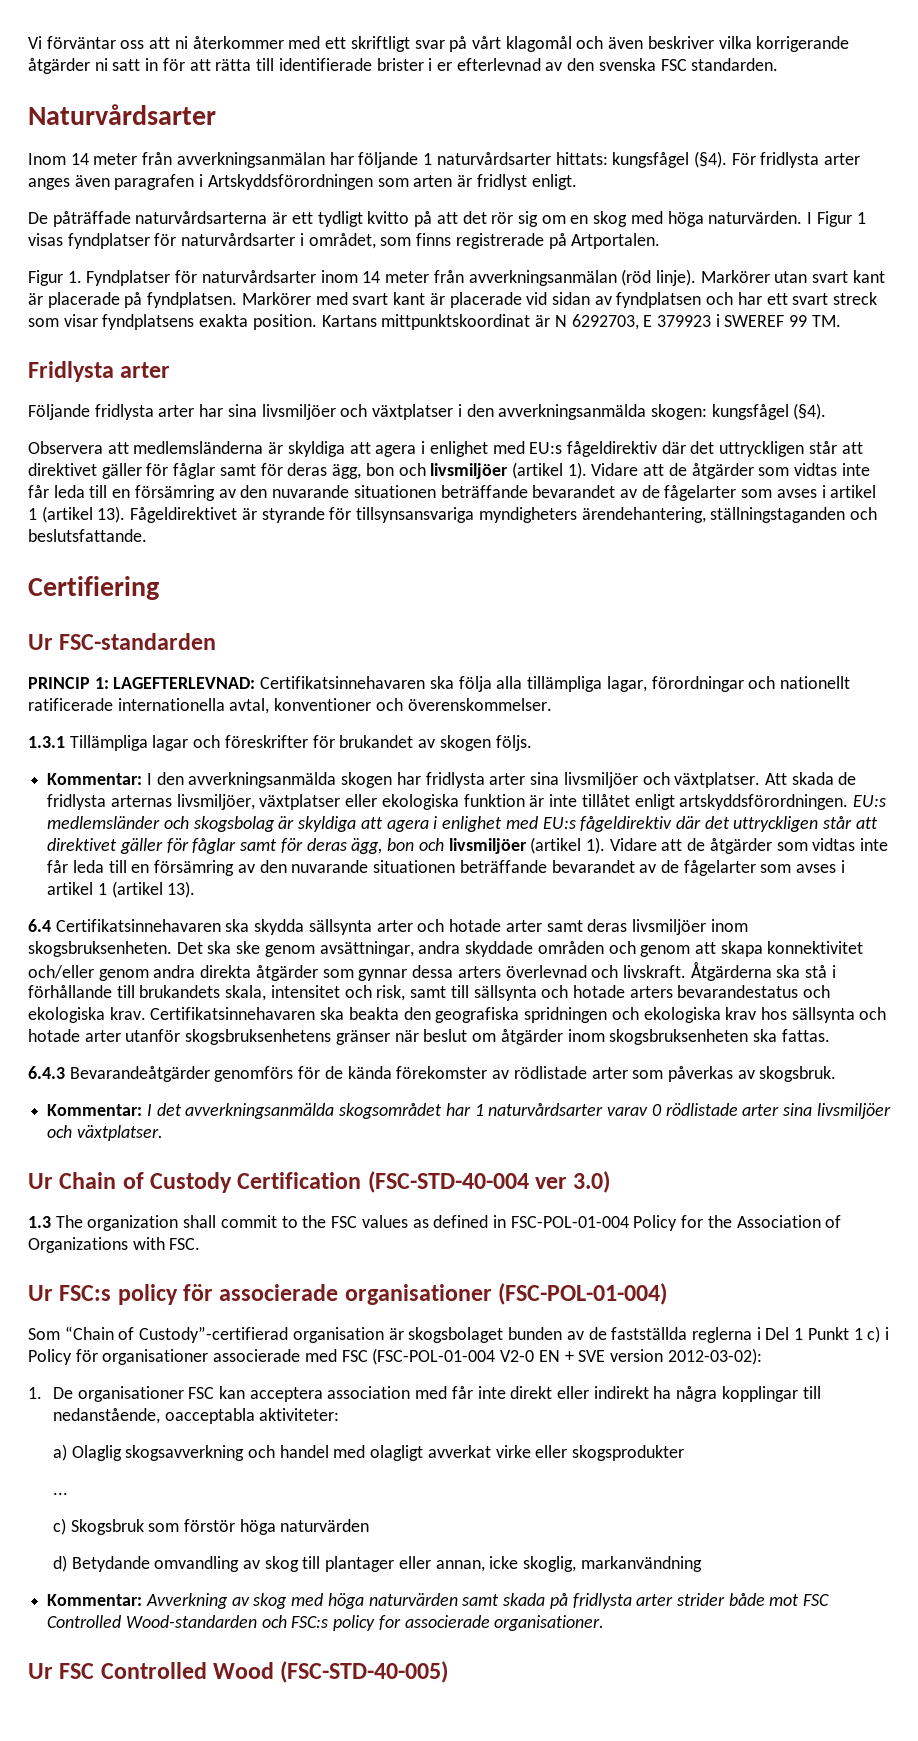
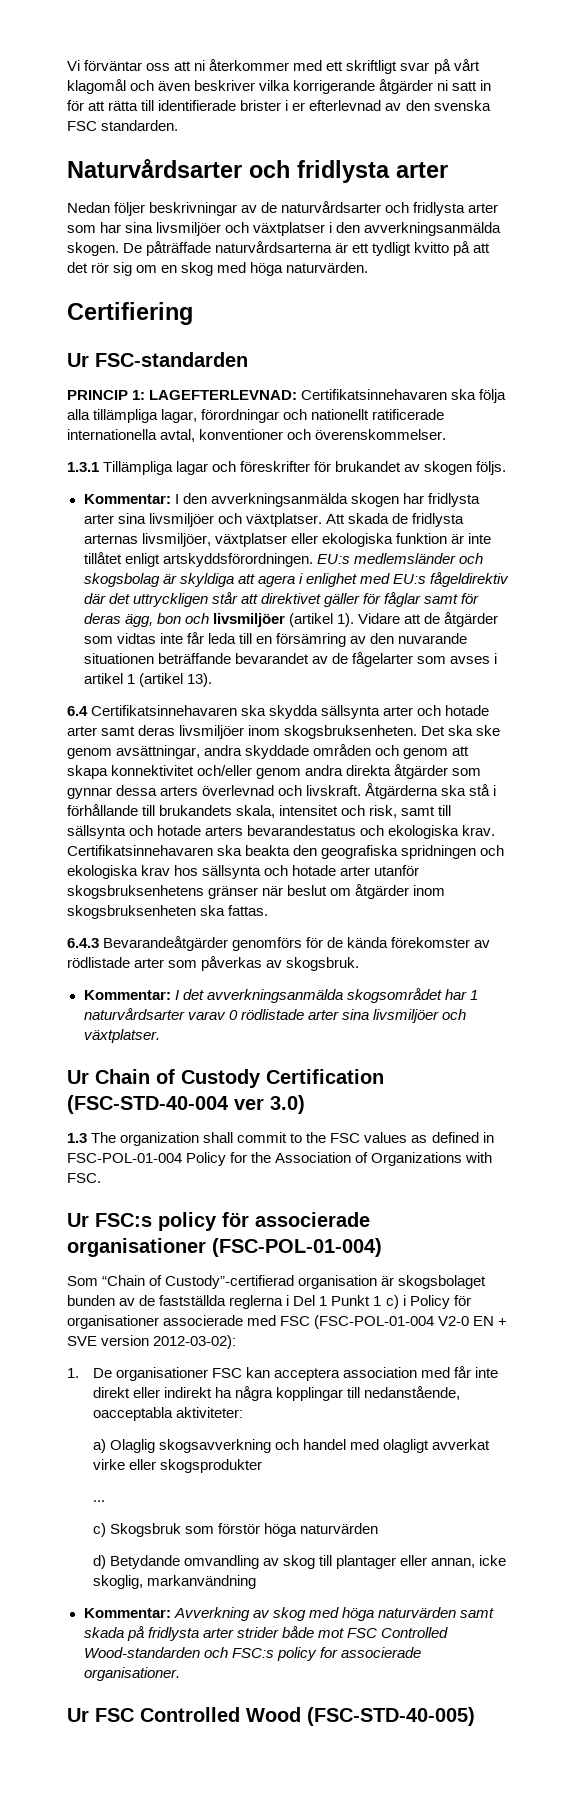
[28,151,861,168] [28,174,577,190] // Inom 14 meter från avverkningsanmälan har följande 1 naturvårdsarter hittats: kungsfågel (§4). För fridlysta arter anges även paragrafen i Artskyddsförordningen som arten är fridlyst enligt. // -> [249,160,448,183] [67,201,499,216] [67,222,502,236] [67,242,119,256] och fridlysta arter // Nedan följer beskrivningar av de naturvårdsarter och fridlysta arter som har sina livsmiljöer och växtplatser i den avverkningsanmälda skogen.
[807,211,866,227] [28,233,661,249] [28,269,885,286] [28,292,878,308] [28,314,841,330] [28,361,171,382] [28,403,827,420] [28,441,863,457] [28,462,870,479] [28,485,877,501] [28,506,877,523] [28,529,147,542] I Figur 1 visas fyndplatser för naturvårdsarter i området, som finns registrerade på Artportalen. // Figur 1. Fyndplatser för naturvårdsarter inom 14 meter från avverkningsanmälan (röd linje). Markörer utan svart kant är placerade på fyndplatsen. Markörer med svart kant är placerade vid sidan av fyndplatsen och har ett svart streck som visar fyndplatsens exakta position. Kartans mittpunktskoordinat är N 6292703, E 379923 i SWEREF 99 TM. // Fridlysta arter // Följande fridlysta arter har sina livsmiljöer och växtplatser i den avverkningsanmälda skogen: kungsfågel (§4). // Observera att medlemsländerna är skyldiga att agera i enlighet med EU:s fågeldirektiv där det uttryckligen står att direktivet gäller för fåglar samt för deras ägg, bon och livsmiljöer (artikel 1). Vidare att de åtgärder som vidtas inte får leda till en försämring av den nuvarande situationen beträffande bevarandet av de fågelarter som avses i artikel 1 (artikel 13). Fågeldirektivet är styrande för tillsynsansvariga myndigheters ärendehantering, ställningstaganden och beslutsfattande. -> (369, 267) none

